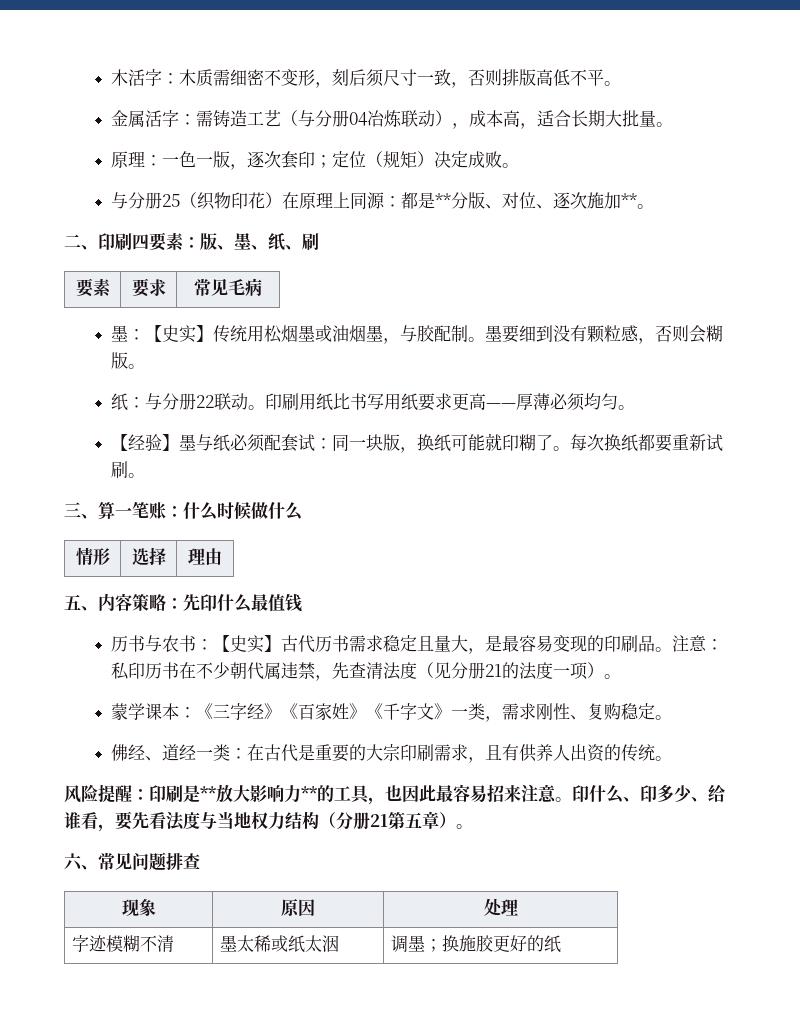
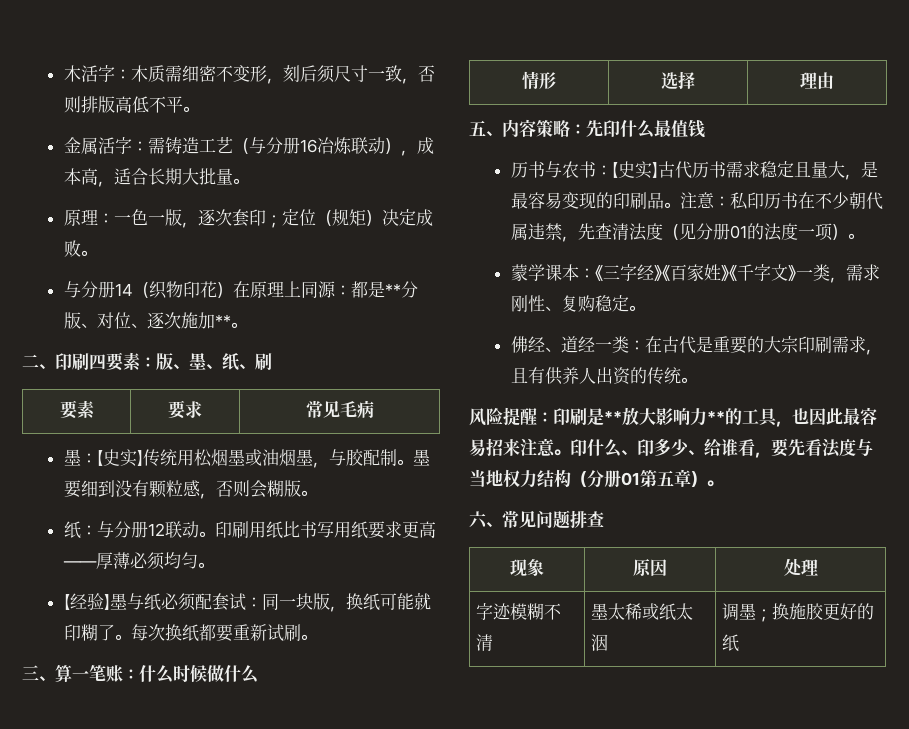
[348,112,368,126] 04 -> [299,139,317,153] 16
[161,194,180,207] 25 -> [114,283,133,296] 14
[195,395,214,408] 22 -> [147,523,165,536] 12
[484,664,502,677] 21 -> [729,225,747,239] 01
[370,814,388,827] 21 -> [621,472,640,486] 01

